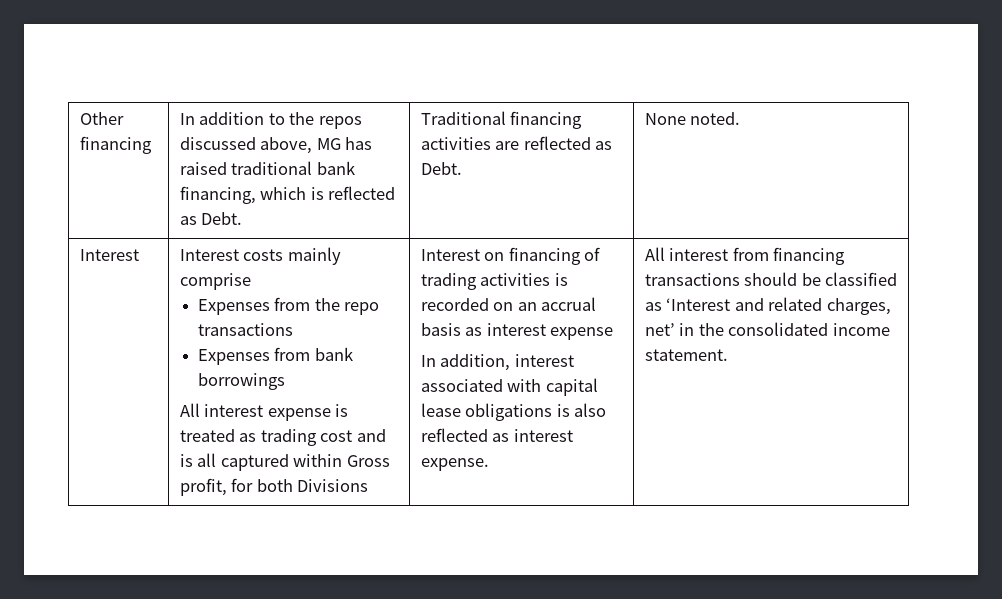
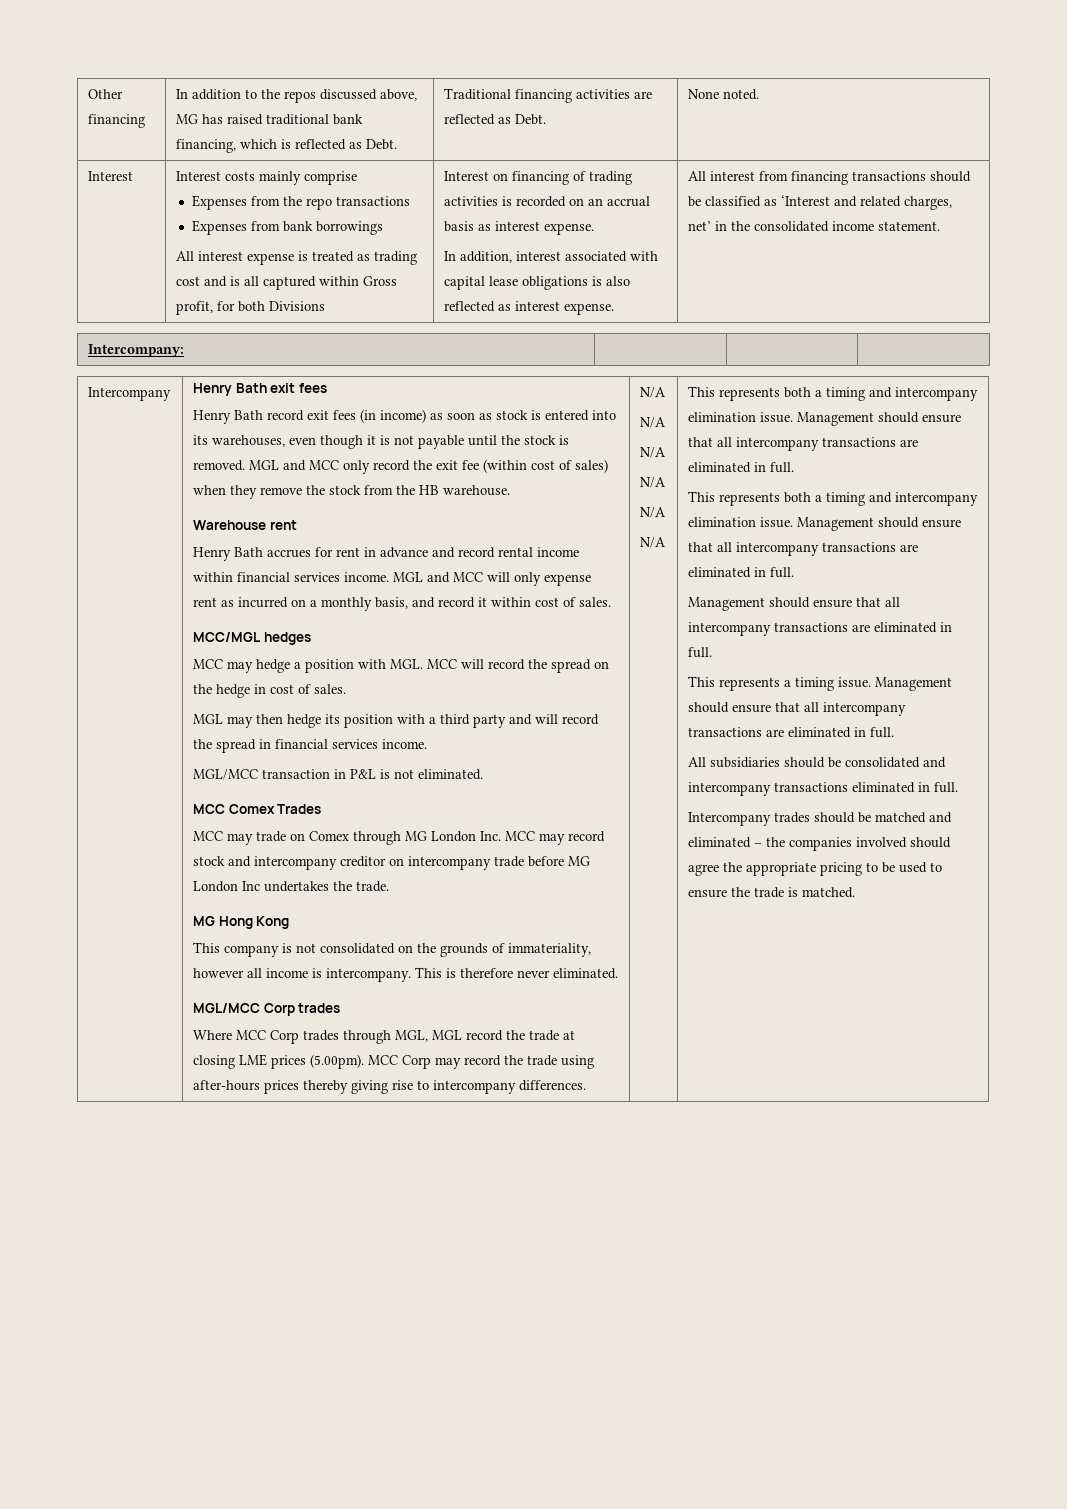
[550,327,614,340] expense -> [544,223,595,235] expense.
(728, 355) none -> [88,344,185,357] [88,387,172,401] [193,383,328,396] [193,409,617,424] [193,435,570,449] [193,459,609,474] [193,485,511,499] [193,520,297,530] [193,547,580,561] [193,572,592,586] [193,597,612,611] [193,632,311,645] [193,659,610,673] [193,684,347,698] [193,714,600,728] [193,739,428,753] [193,769,484,780] [193,804,322,814] [193,831,606,845] [193,856,591,870] [193,881,390,892] [193,916,290,929] [193,942,592,957] [193,967,619,982] [193,1003,341,1016] [193,1030,576,1044] [193,1054,595,1069] [193,1080,587,1094] [640,387,667,398] [640,417,667,428] [640,447,667,458] [640,477,667,488] [640,507,667,518] [640,537,667,548] [688,386,979,401] [688,412,962,426] [688,437,919,451] [688,462,795,473] [688,491,979,506] [688,517,962,531] [688,542,919,556] [688,567,795,578] [688,597,901,611] [688,622,953,636] [688,647,713,658] [688,676,953,691] [688,702,907,716] [688,727,895,738] [688,757,947,768] [688,782,959,796] [688,812,953,826] [688,837,952,851] [688,862,943,876] [688,887,856,898] // Intercompany: | | | // Intercompany | Henry Bath exit fees // Henry Bath record exit fees (in income) as soon as stock is entered into its warehouses, even though it is not payable until the stock is removed. MGL and MCC only record the exit fee (within cost of sales) when they remove the stock from the HB warehouse. // Warehouse rent // Henry Bath accrues for rent in advance and record rental income within financial services income. MGL and MCC will only expense rent as incurred on a monthly basis, and record it within cost of sales. // MCC/MGL hedges // MCC may hedge a position with MGL. MCC will record the spread on the hedge in cost of sales. // MGL may then hedge its position with a third party and will record the spread in financial services income. // MGL/MCC transaction in P&L is not eliminated. // MCC Comex Trades // MCC may trade on Comex through MG London Inc. MCC may record stock and intercompany creditor on intercompany trade before MG London Inc undertakes the trade. // MG Hong Kong // This company is not consolidated on the grounds of immateriality, however all income is intercompany. This is therefore never eliminated. // MGL/MCC Corp trades // Where MCC Corp trades through MGL, MGL record the trade at closing LME prices (5.00pm). MCC Corp may record the trade using after-hours prices thereby giving rise to intercompany differences. | N/A // N/A // N/A // N/A // N/A // N/A | This represents both a timing and intercompany elimination issue. Management should ensure that all intercompany transactions are eliminated in full. // This represents both a timing and intercompany elimination issue. Management should ensure that all intercompany transactions are eliminated in full. // Management should ensure that all intercompany transactions are eliminated in full. // This represents a timing issue. Management should ensure that all intercompany transactions are eliminated in full. // All subsidiaries should be consolidated and intercompany transactions eliminated in full. // Intercompany trades should be matched and eliminated – the companies involved should agree the appropriate pricing to be used to ensure the trade is matched.

